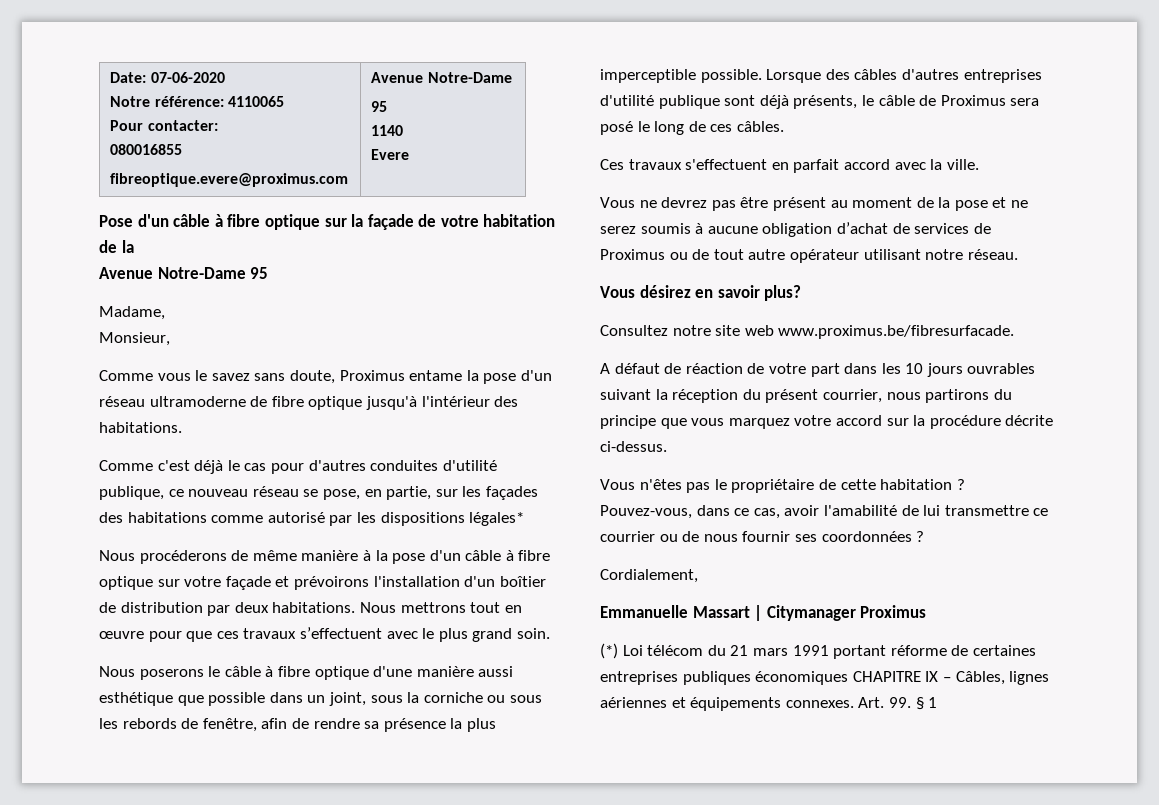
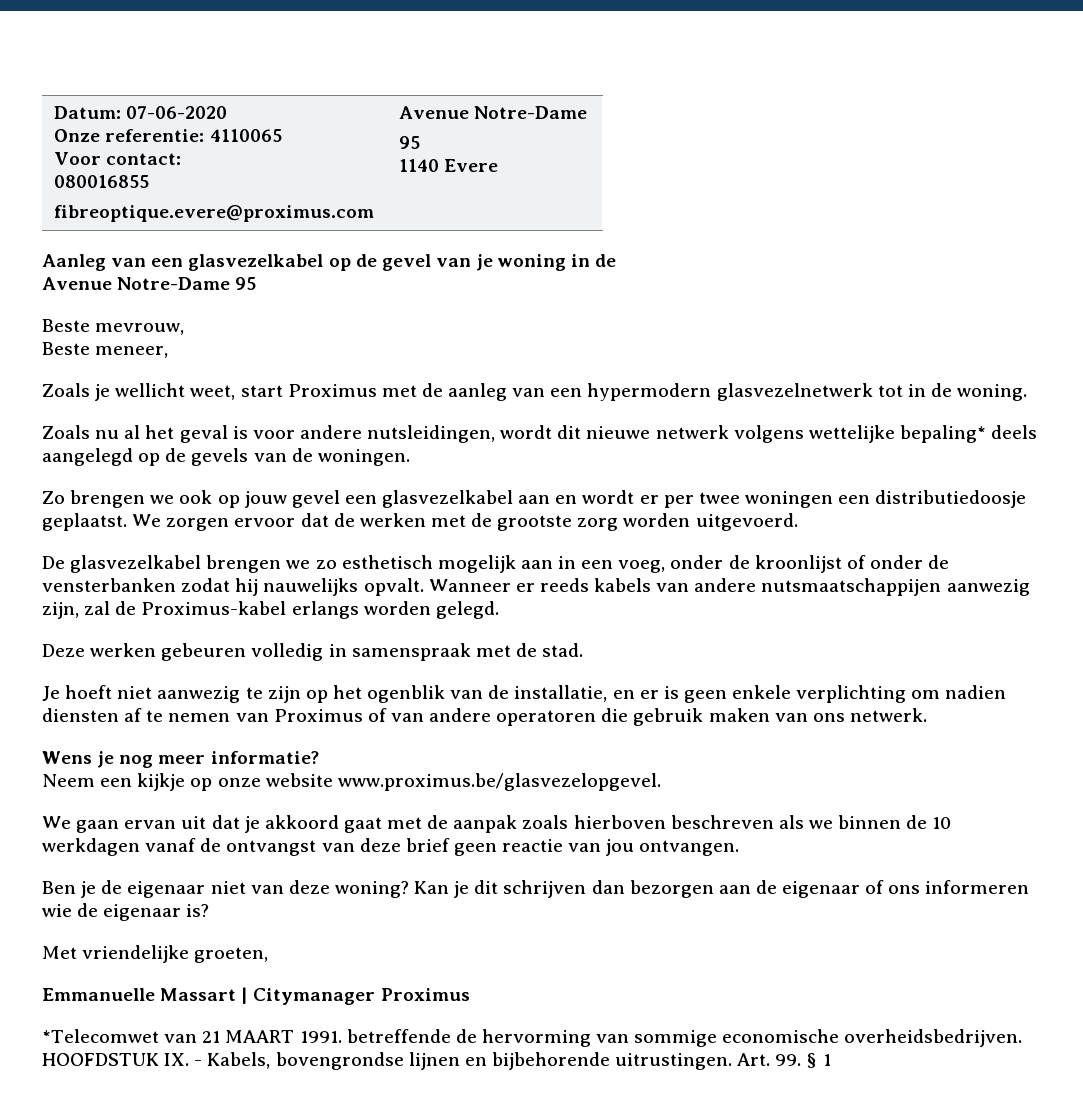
[110,72,147,83] Date: -> [54,106,122,119] Datum:
[110,96,224,107] Notre référence: -> [54,129,205,142] Onze referentie:
[110,120,218,131] Pour contacter: -> [54,152,182,165] Voor contact:
(404, 130) // -> (440, 165) none
[99,214,556,230] [99,240,134,253] Pose d'un câble à fibre optique sur la façade de votre habitation de la -> [42,254,617,271] Aanleg van een glasvezelkabel op de gevel van je woning in de
[99,306,165,320] [99,332,170,346] [99,370,552,384] [99,396,519,410] [99,422,182,433] [99,460,497,474] [99,486,538,500] [99,512,525,526] [99,550,551,564] [99,576,546,590] [99,602,522,616] [99,627,550,642] [99,666,514,680] [99,692,542,706] [99,718,496,732] [600,69,1042,83] [600,95,1040,109] [600,121,784,135] [600,159,979,173] [600,197,1029,211] [600,222,991,237] [600,249,1018,263] [600,285,802,301] [600,325,1015,339] [600,363,1036,377] [600,389,1012,403] [600,415,1054,429] [600,441,667,452] [600,479,965,493] [600,505,1049,519] [600,531,925,542] [600,569,698,583] Madame, // Monsieur, // Comme vous le savez sans doute, Proximus entame la pose d'un réseau ultramoderne de fibre optique jusqu'à l'intérieur des habitations. // Comme c'est déjà le cas pour d'autres conduites d'utilité publique, ce nouveau réseau se pose, en partie, sur les façades des habitations comme autorisé par les dispositions légales* // Nous procéderons de même manière à la pose d'un câble à fibre optique sur votre façade et prévoirons l'installation d'un boîtier de distribution par deux habitations. Nous mettrons tout en œuvre pour que ces travaux s’effectuent avec le plus grand soin. // Nous poserons le câble à fibre optique d'une manière aussi esthétique que possible dans un joint, sous la corniche ou sous les rebords de fenêtre, afin de rendre sa présence la plus imperceptible possible. Lorsque des câbles d'autres entreprises d'utilité publique sont déjà présents, le câble de Proximus sera posé le long de ces câbles. // Ces travaux s'effectuent en parfait accord avec la ville. // Vous ne devrez pas être présent au moment de la pose et ne serez soumis à aucune obligation d’achat de services de Proximus ou de tout autre opérateur utilisant notre réseau. // Vous désirez en savoir plus? // Consultez notre site web www.proximus.be/fibresurfacade. // A défaut de réaction de votre part dans les 10 jours ouvrables suivant la réception du présent courrier, nous partirons du principe que vous marquez votre accord sur la procédure décrite ci-dessus. // Vous n'êtes pas le propriétaire de cette habitation ? Pouvez-vous, dans ce cas, avoir l'amabilité de lui transmettre ce courrier ou de nous fournir ses coordonnées ? // Cordialement, -> [42,319,185,335] [42,342,169,358] [42,383,1028,401] [42,425,1038,443] [42,448,410,466] [42,490,1027,508] [42,513,798,531] [42,555,950,573] [42,578,1030,596] [42,601,499,619] [42,643,584,661] [42,685,1007,703] [42,708,927,726] [42,751,319,768] [42,773,661,791] [42,815,952,833] [42,838,740,856] [42,880,1030,898] [42,903,210,921] [42,945,269,963] Beste mevrouw, // Beste meneer, // Zoals je wellicht weet, start Proximus met de aanleg van een hypermodern glasvezelnetwerk tot in de woning. // Zoals nu al het geval is voor andere nutsleidingen, wordt dit nieuwe netwerk volgens wettelijke bepaling* deels aangelegd op de gevels van de woningen. // Zo brengen we ook op jouw gevel een glasvezelkabel aan en wordt er per twee woningen een distributiedoosje geplaatst. We zorgen ervoor dat de werken met de grootste zorg worden uitgevoerd. // De glasvezelkabel brengen we zo esthetisch mogelijk aan in een voeg, onder de kroonlijst of onder de vensterbanken zodat hij nauwelijks opvalt. Wanneer er reeds kabels van andere nutsmaatschappijen aanwezig zijn, zal de Proximus-kabel erlangs worden gelegd. // Deze werken gebeuren volledig in samenspraak met de stad. // Je hoeft niet aanwezig te zijn op het ogenblik van de installatie, en er is geen enkele verplichting om nadien diensten af te nemen van Proximus of van andere operatoren die gebruik maken van ons netwerk. // Wens je nog meer informatie? // Neem een kijkje op onze website www.proximus.be/glasvezelopgevel. // We gaan ervan uit dat je akkoord gaat met de aanpak zoals hierboven beschreven als we binnen de 10 werkdagen vanaf de ontvangst van deze brief geen reactie van jou ontvangen. // Ben je de eigenaar niet van deze woning? Kan je dit schrijven dan bezorgen aan de eigenaar of ons informeren wie de eigenaar is? // Met vriendelijke groeten,
[600,643,1036,659] [600,671,1050,685] [600,697,854,711] (*) Loi télécom du 21 mars 1991 portant réforme de certaines entreprises publiques économiques CHAPITRE IX – Câbles, lignes aériennes et équipements connexes. -> [42,1029,1023,1047] [42,1052,733,1070] *Telecomwet van 21 MAART 1991. betreffende de hervorming van sommige economische overheidsbedrijven. HOOFDSTUK IX. - Kabels, bovengrondse lijnen en bijbehorende uitrustingen.

